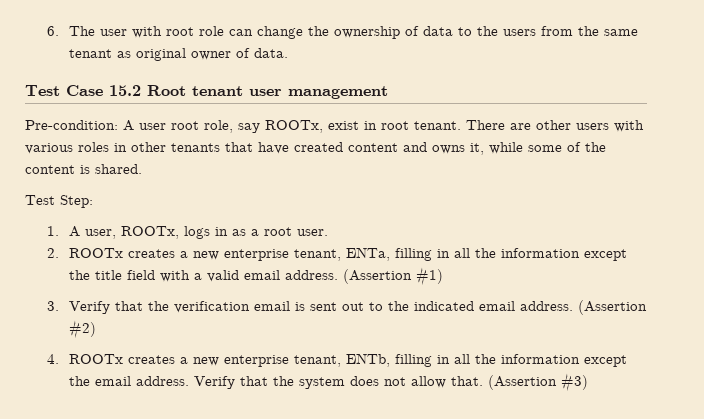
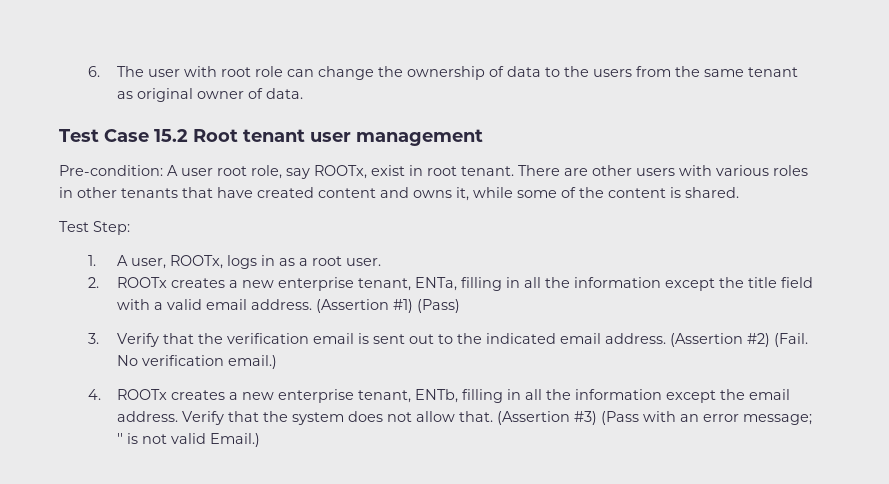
(444, 276) none -> [416,299,460,313] (Pass)
(97, 329) none -> [773,333,808,347] [116,355,277,369] (Fail. No verification email.)
(589, 382) none -> [600,411,812,425] [116,433,260,447] (Pass with an error message; '' is not valid Email.)

